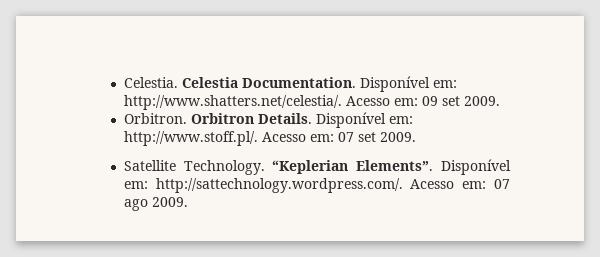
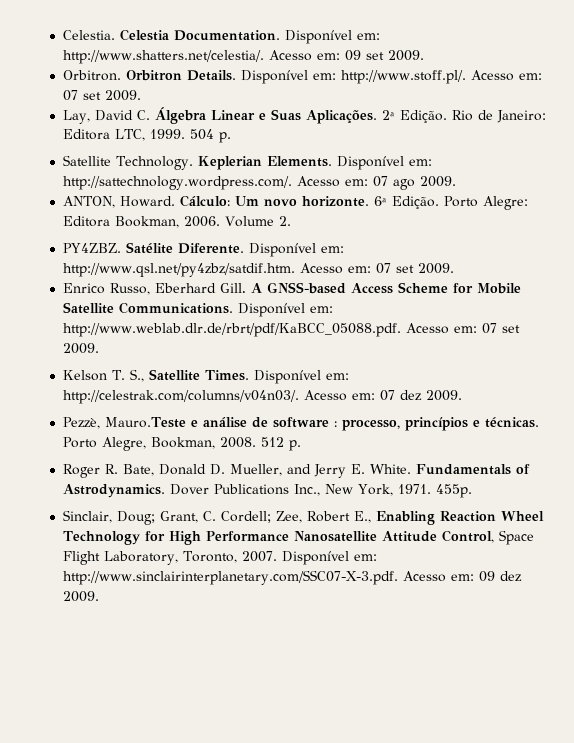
(416, 137) none -> [62,107,546,124] [62,129,231,143] // Lay, David C. Álgebra Linear e Suas Aplicações. 2ª Edição. Rio de Janeiro: Editora LTC, 1999. 504 p.
[272,160,434,174] “Keplerian Elements”. -> [197,156,332,170] Keplerian Elements.
(188, 202) none -> [62,195,528,210] [62,216,291,228] [62,242,344,257] [62,263,454,277] [62,282,521,295] [62,302,333,317] [62,323,520,337] [62,343,99,354] [62,369,349,384] [62,390,462,404] [62,417,539,431] [62,437,301,451] [62,464,530,478] [62,484,472,498] [62,510,544,525] [62,530,534,545] [62,551,377,565] [62,570,522,585] [62,591,99,602] // ANTON, Howard. Cálculo: Um novo horizonte. 6ª Edição. Porto Alegre: Editora Bookman, 2006. Volume 2. // PY4ZBZ. Satélite Diferente. Disponível em: http://www.qsl.net/py4zbz/satdif.htm. Acesso em: 07 set 2009. // Enrico Russo, Eberhard Gill. A GNSS-based Access Scheme for Mobile Satellite Communications. Disponível em: http://www.weblab.dlr.de/rbrt/pdf/KaBCC_05088.pdf. Acesso em: 07 set 2009. // Kelson T. S., Satellite Times. Disponível em: http://celestrak.com/columns/v04n03/. Acesso em: 07 dez 2009. // Pezzè, Mauro.Teste e análise de software : processo, princípios e técnicas. Porto Alegre, Bookman, 2008. 512 p. // Roger R. Bate, Donald D. Mueller, and Jerry E. White. Fundamentals of Astrodynamics. Dover Publications Inc., New York, 1971. 455p. // Sinclair, Doug; Grant, C. Cordell; Zee, Robert E., Enabling Reaction Wheel Technology for High Performance Nanosatellite Attitude Control, Space Flight Laboratory, Toronto, 2007. Disponível em: http://www.sinclairinterplanetary.com/SSC07-X-3.pdf. Acesso em: 09 dez 2009.

